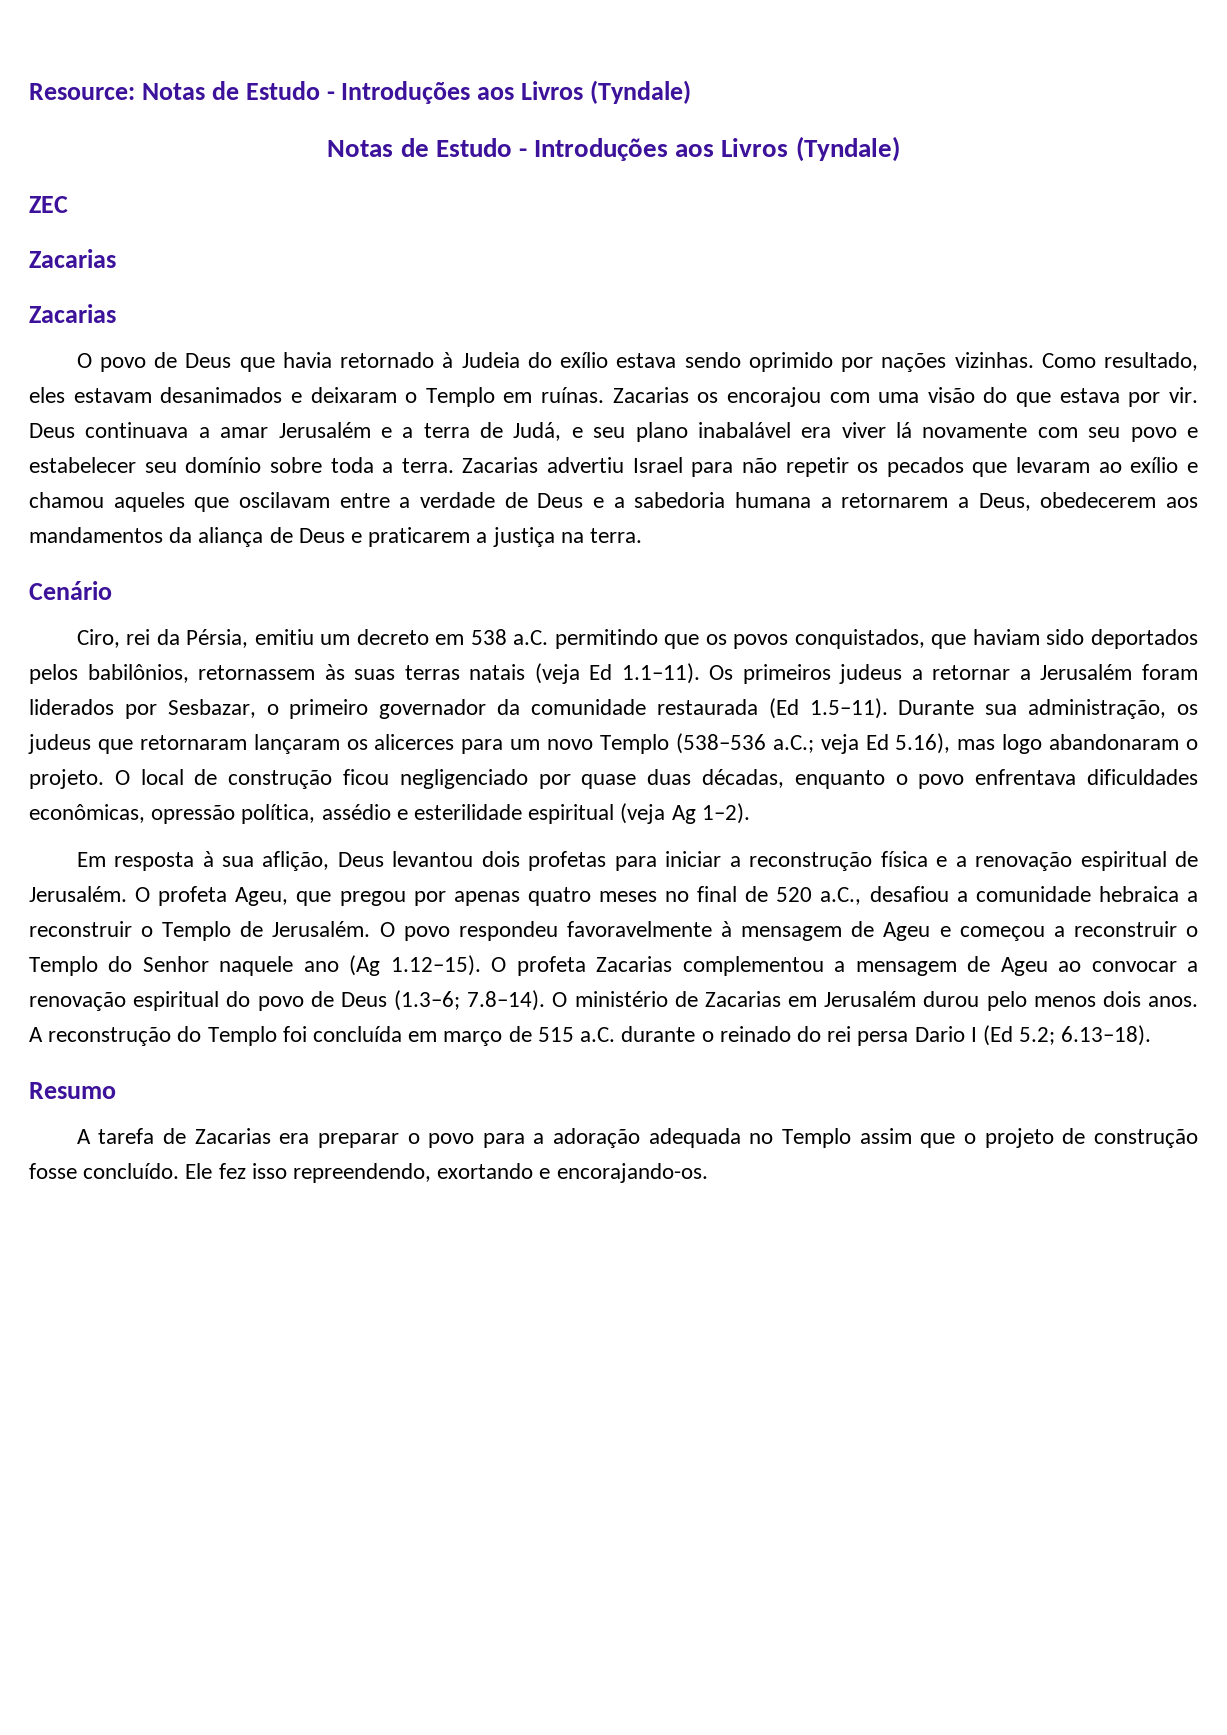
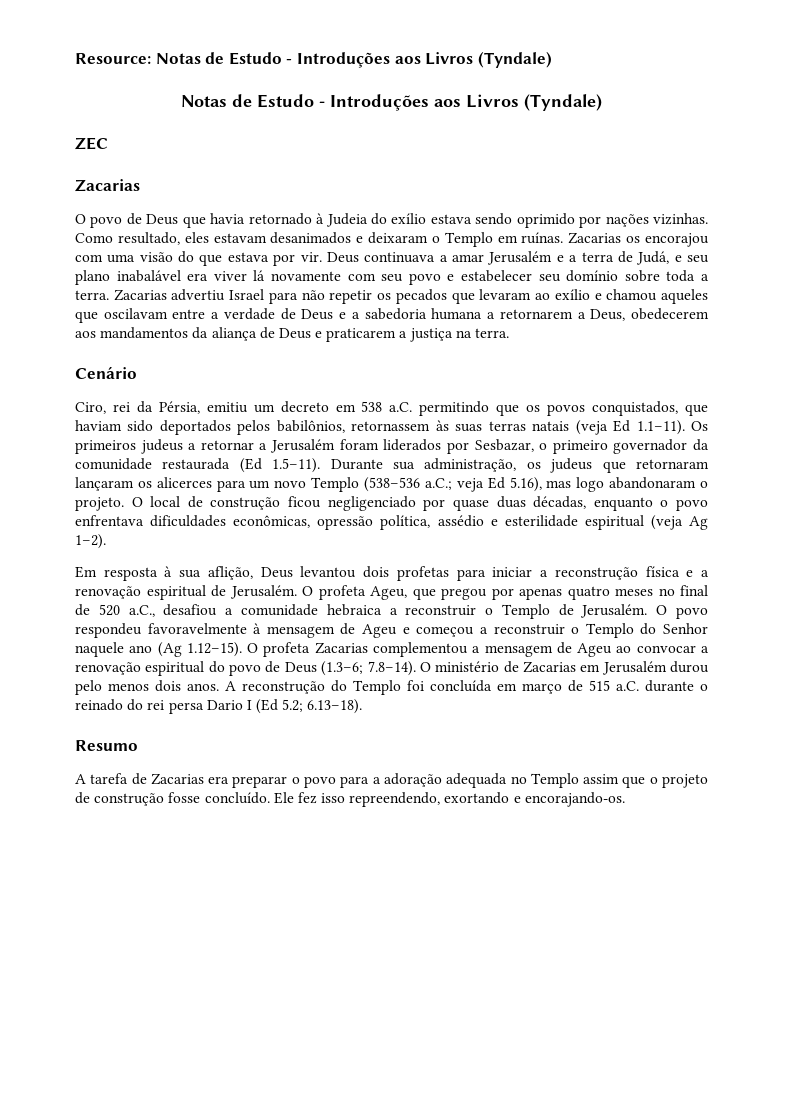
[29,304,116,323] // Zacarias -> (140, 185) none

